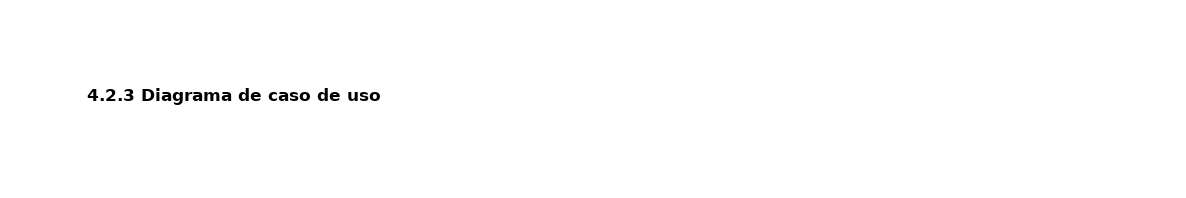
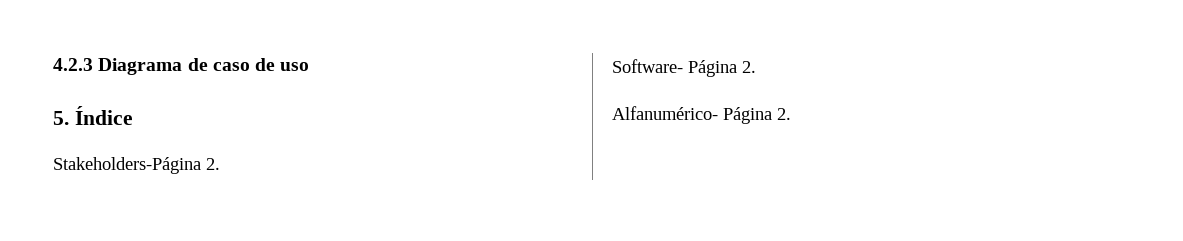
(381, 96) none -> [53,106,133,125] [53,157,220,174] [612,59,756,77] [612,106,791,124] // 5. Índice // Stakeholders-Página 2. // Software- Página 2. // Alfanumérico- Página 2.

